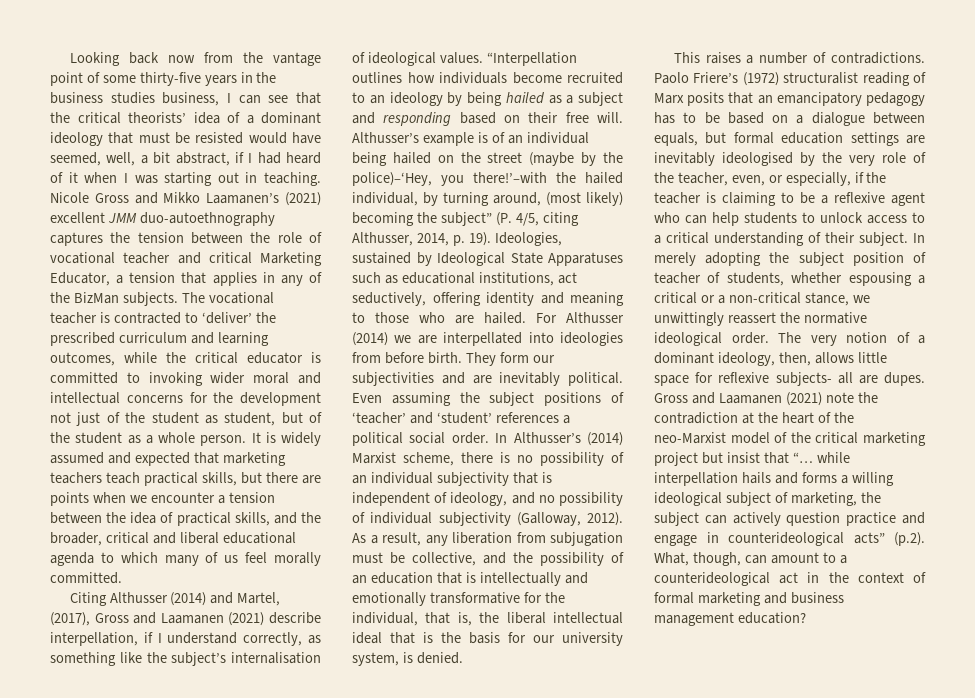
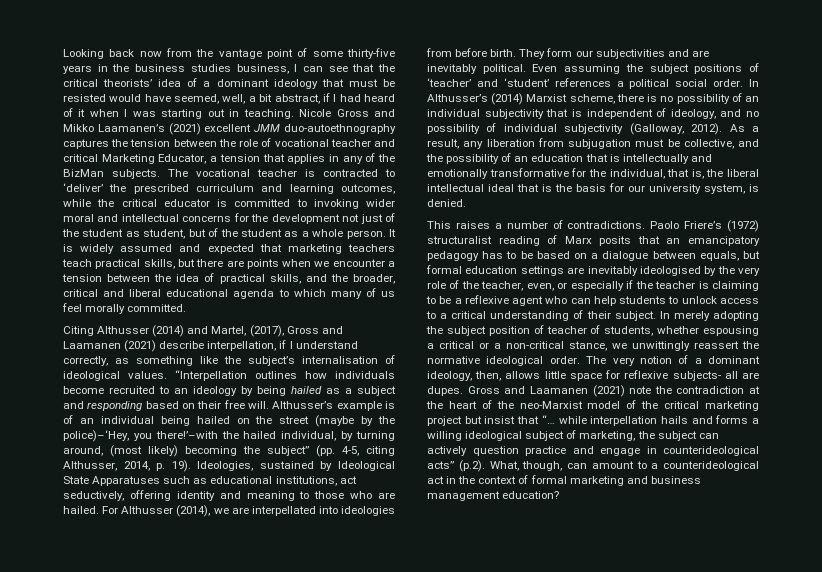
[495,212,539,226] (P. 4/5, -> [316,445,359,457] (pp. 4-5,
[352,332,388,346] (2014) -> [176,505,211,517] (2014),
[785,172,851,186] especially, -> [570,281,624,291] especially

